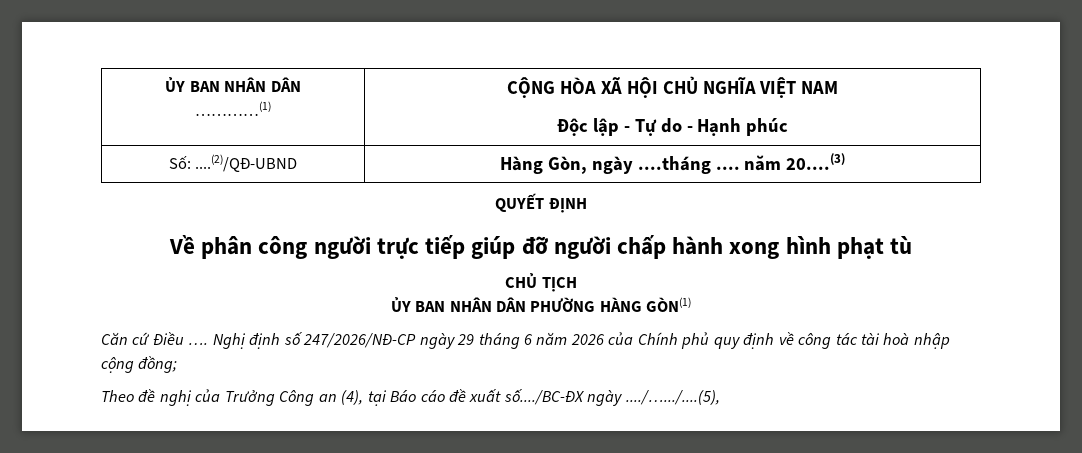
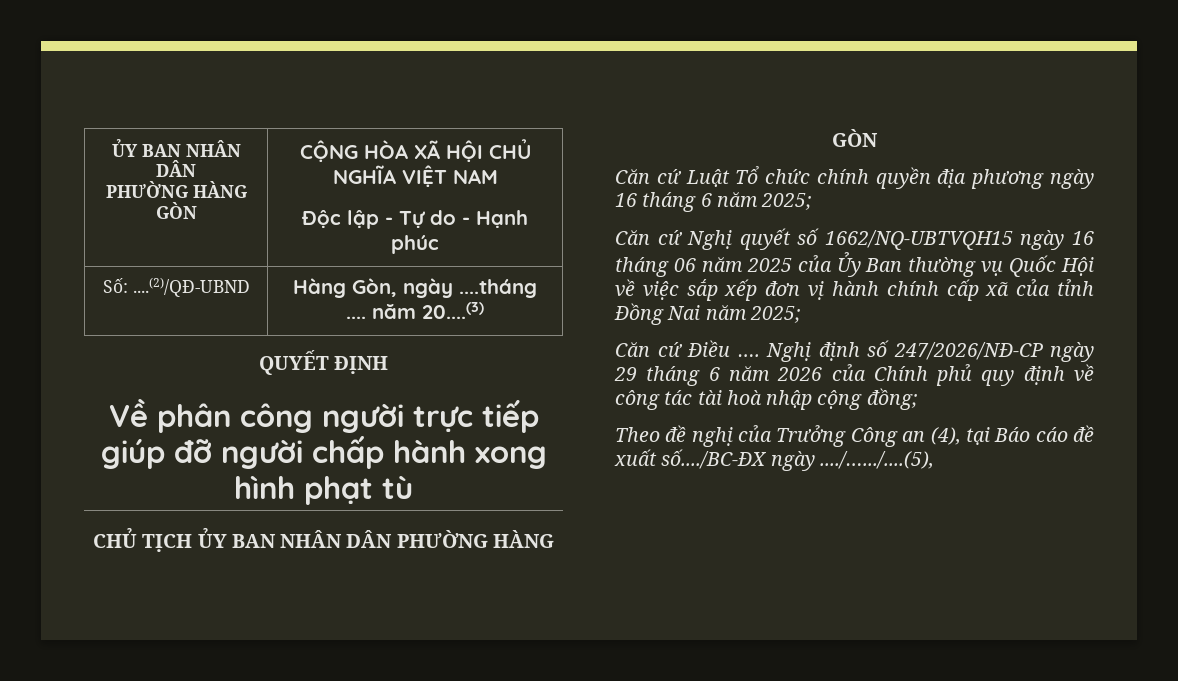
[195,101,271,116] …………(1) -> [105,181,247,198] [155,202,197,219] PHƯỜNG HÀNG GÒN
(577, 284) // -> (193, 543) none
[646,297,692,312] GÒN(1) -> [832,129,878,147] [615,166,1094,189] [615,192,813,212] [615,228,1094,250] [615,252,1094,277] [615,279,1094,301] [614,303,801,325] GÒN // Căn cứ Luật Tổ chức chính quyền địa phương ngày 16 tháng 6 năm 2025; // Căn cứ Nghị quyết số 1662/NQ-UBTVQH15 ngày 16 tháng 06 năm 2025 của Ủy Ban thường vụ Quốc Hội về việc sắp xếp đơn vị hành chính cấp xã của tỉnh Đồng Nai năm 2025;

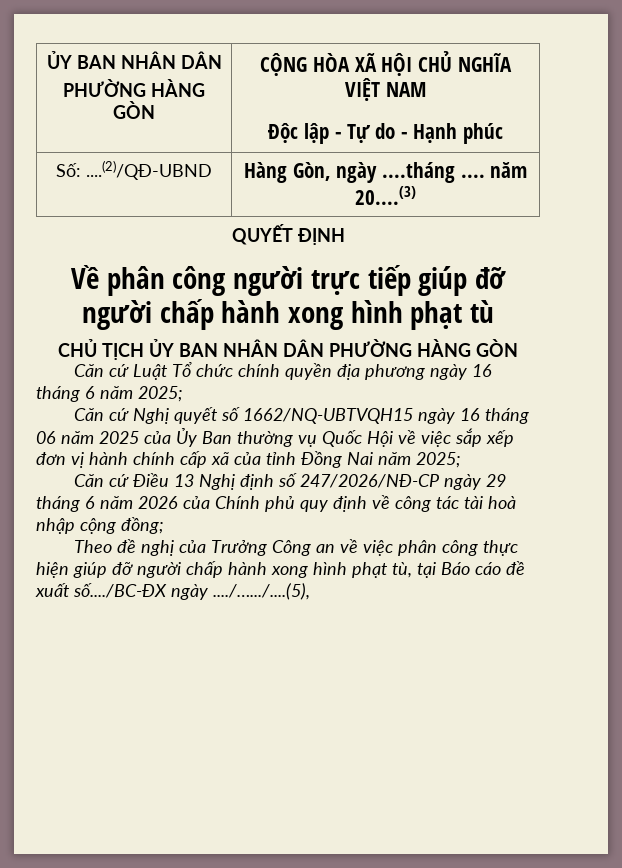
[737,354,760,357] …. -> [174,474,195,487] 13
[930,427,961,445] (4), -> [340,539,519,556] [36,561,412,578] về việc phân công thực hiện giúp đỡ người chấp hành xong hình phạt tù,

